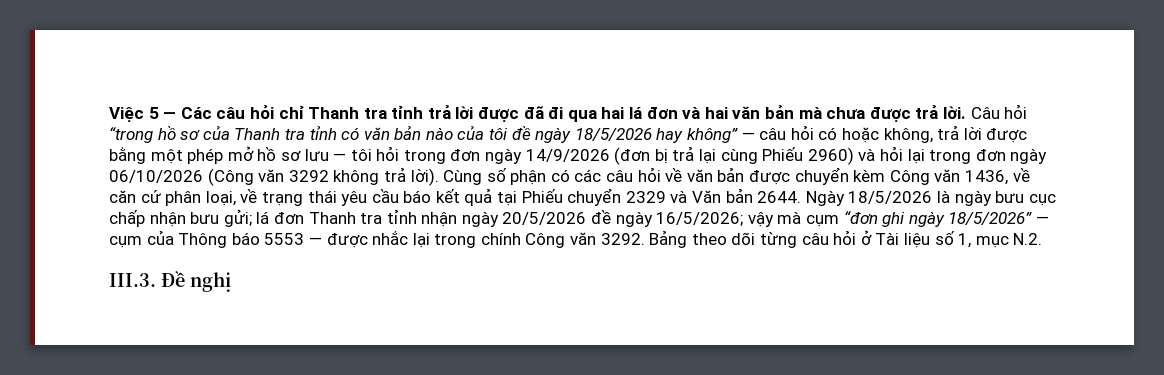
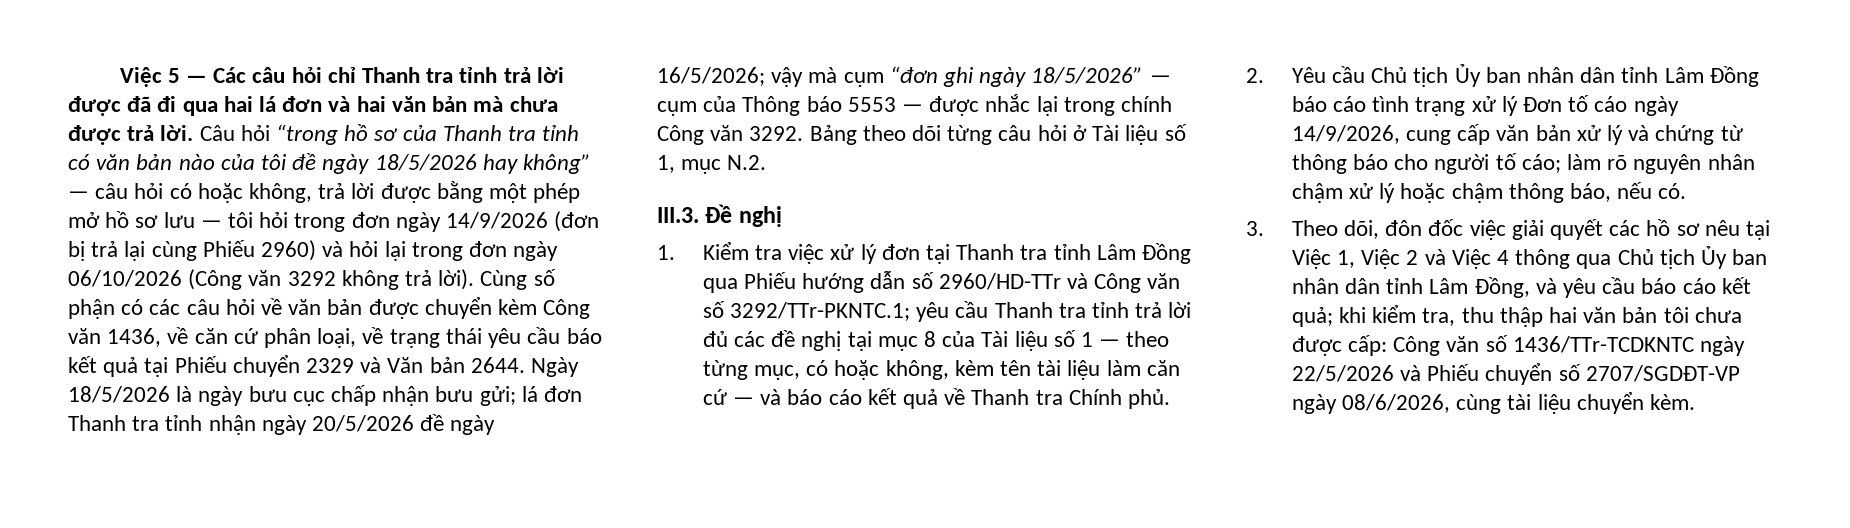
(231, 282) none -> [657,242,1191,264] [702,271,1181,293] [702,301,1192,322] [702,330,1170,351] [702,360,1180,380] [702,388,1170,409] [1246,64,1759,87] [1291,95,1679,116] [1291,124,1743,145] [1291,153,1755,174] [1291,182,1687,203] [1246,219,1770,240] [1291,246,1768,269] [1291,277,1751,298] [1291,305,1742,327] [1291,335,1745,356] [1291,363,1740,385] [1291,392,1695,414] // 1. Kiểm tra việc xử lý đơn tại Thanh tra tỉnh Lâm Đồng qua Phiếu hướng dẫn số 2960/HD-TTr và Công văn số 3292/TTr-PKNTC.1; yêu cầu Thanh tra tỉnh trả lời đủ các đề nghị tại mục 8 của Tài liệu số 1 — theo từng mục, có hoặc không, kèm tên tài liệu làm căn cứ — và báo cáo kết quả về Thanh tra Chính phủ. // 2. Yêu cầu Chủ tịch Ủy ban nhân dân tỉnh Lâm Đồng báo cáo tình trạng xử lý Đơn tố cáo ngày 14/9/2026, cung cấp văn bản xử lý và chứng từ thông báo cho người tố cáo; làm rõ nguyên nhân chậm xử lý hoặc chậm thông báo, nếu có. // 3. Theo dõi, đôn đốc việc giải quyết các hồ sơ nêu tại Việc 1, Việc 2 và Việc 4 thông qua Chủ tịch Ủy ban nhân dân tỉnh Lâm Đồng, và yêu cầu báo cáo kết quả; khi kiểm tra, thu thập hai văn bản tôi chưa được cấp: Công văn số 1436/TTr-TCDKNTC ngày 22/5/2026 và Phiếu chuyển số 2707/SGDĐT-VP ngày 08/6/2026, cùng tài liệu chuyển kèm.

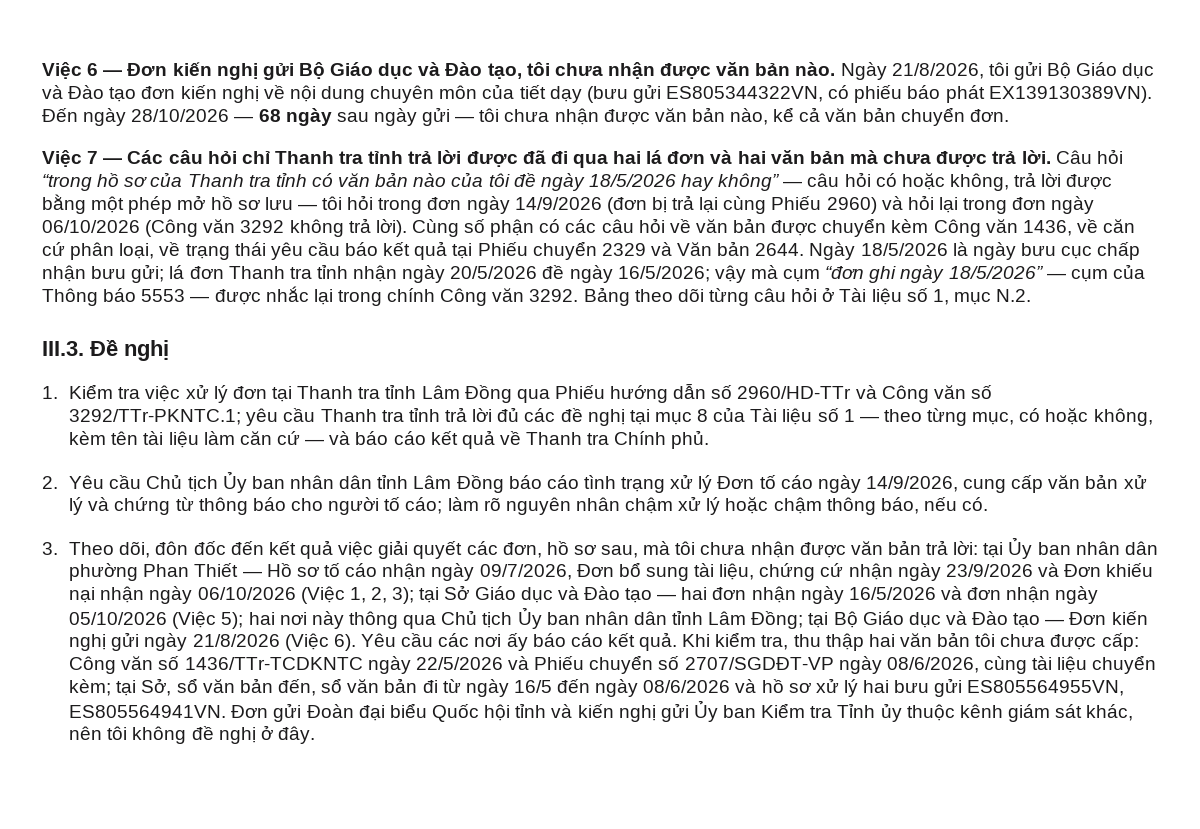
[119,67,180,87] Việc 5 -> [42,61,1155,80] [42,84,1152,103] [42,107,1009,126] [42,150,99,167] Việc 6 — Đơn kiến nghị gửi Bộ Giáo dục và Đào tạo, tôi chưa nhận được văn bản nào. Ngày 21/8/2026, tôi gửi Bộ Giáo dục và Đào tạo đơn kiến nghị về nội dung chuyên môn của tiết dạy (bưu gửi ES805344322VN, có phiếu báo phát EX139130389VN). Đến ngày 28/10/2026 — 68 ngày sau ngày gửi — tôi chưa nhận được văn bản nào, kể cả văn bản chuyển đơn. // Việc 7
(1464, 227) none -> [230,540,334,559] đến kết quả
[1646,219,1770,240] [1291,249,1509,269] hồ sơ nêu tại Việc 1, Việc 2 và Việc 4 -> [502,537,1158,559] [69,562,1154,581] [69,585,1099,604] [69,611,344,629] đơn, hồ sơ sau, mà tôi chưa nhận được văn bản trả lời: tại Ủy ban nhân dân phường Phan Thiết — Hồ sơ tố cáo nhận ngày 09/7/2026, Đơn bổ sung tài liệu, chứng cứ nhận ngày 23/9/2026 và Đơn khiếu nại nhận ngày 06/10/2026 (Việc 1, 2, 3); tại Sở Giáo dục và Đào tạo — hai đơn nhận ngày 16/5/2026 và đơn nhận ngày 05/10/2026 (Việc 5); hai nơi này
[1474,277,1751,298] [1291,307,1366,327] Đồng, và yêu cầu báo cáo kết quả; khi -> [751,611,1148,629] [69,632,711,651] Đồng; tại Bộ Giáo dục và Đào tạo — Đơn kiến nghị gửi ngày 21/8/2026 (Việc 6). Yêu cầu các nơi ấy báo cáo kết quả. Khi
[1649,394,1695,410] kèm. -> [69,678,1125,697] [69,700,1134,722] [69,725,316,744] kèm; tại Sở, sổ văn bản đến, sổ văn bản đi từ ngày 16/5 đến ngày 08/6/2026 và hồ sơ xử lý hai bưu gửi ES805564955VN, ES805564941VN. Đơn gửi Đoàn đại biểu Quốc hội tỉnh và kiến nghị gửi Ủy ban Kiểm tra Tỉnh ủy thuộc kênh giám sát khác, nên tôi không đề nghị ở đây.

